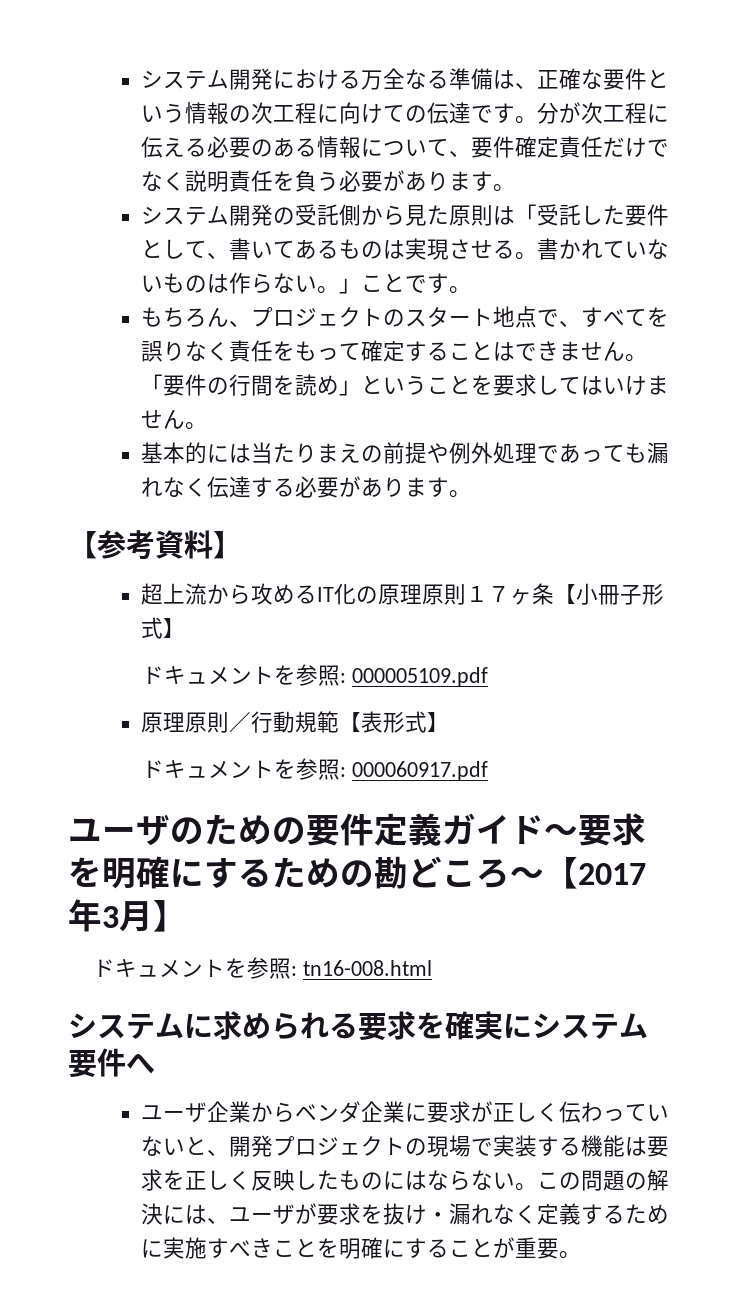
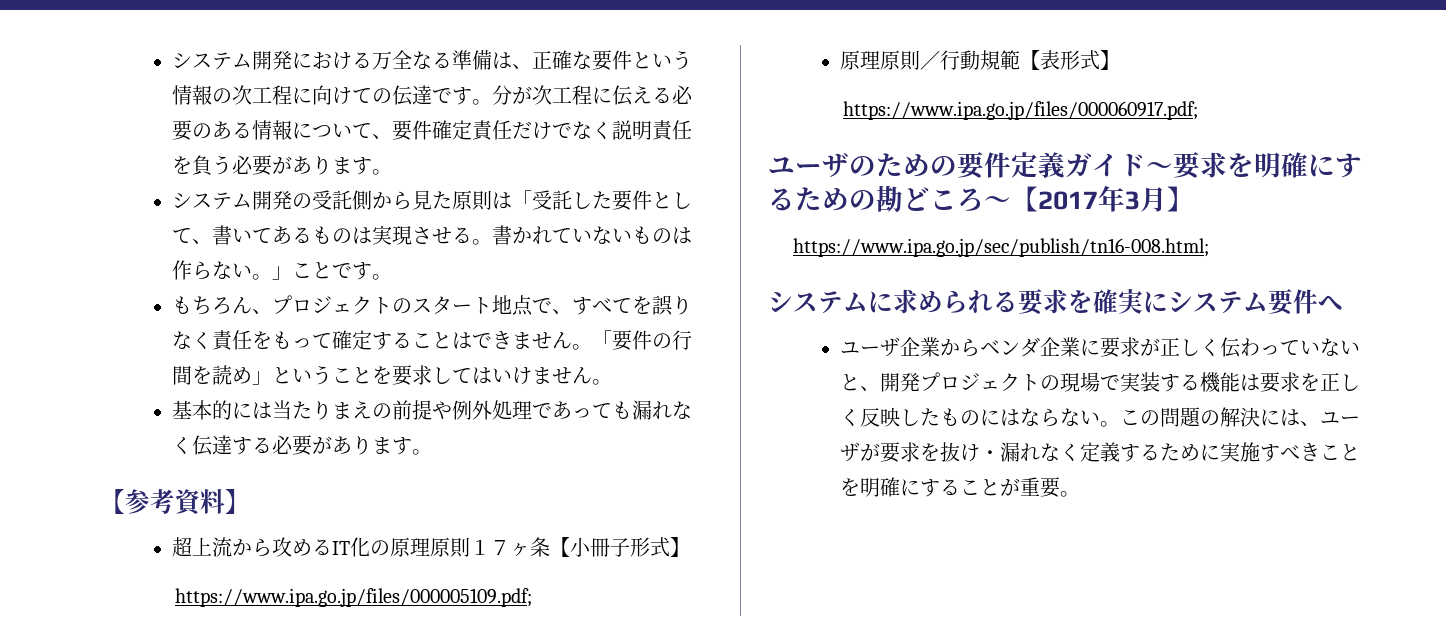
[142,664,489,687] ドキュメントを参照: 000005109.pdf -> [175,588,533,607] https://www.ipa.go.jp/files/000005109.pdf;
[142,758,489,781] ドキュメントを参照: 000060917.pdf -> [843,101,1199,120] https://www.ipa.go.jp/files/000060917.pdf;
[92,957,432,979] ドキュメントを参照: tn16-008.html -> [793,238,1210,257] https://www.ipa.go.jp/sec/publish/tn16-008.html;

